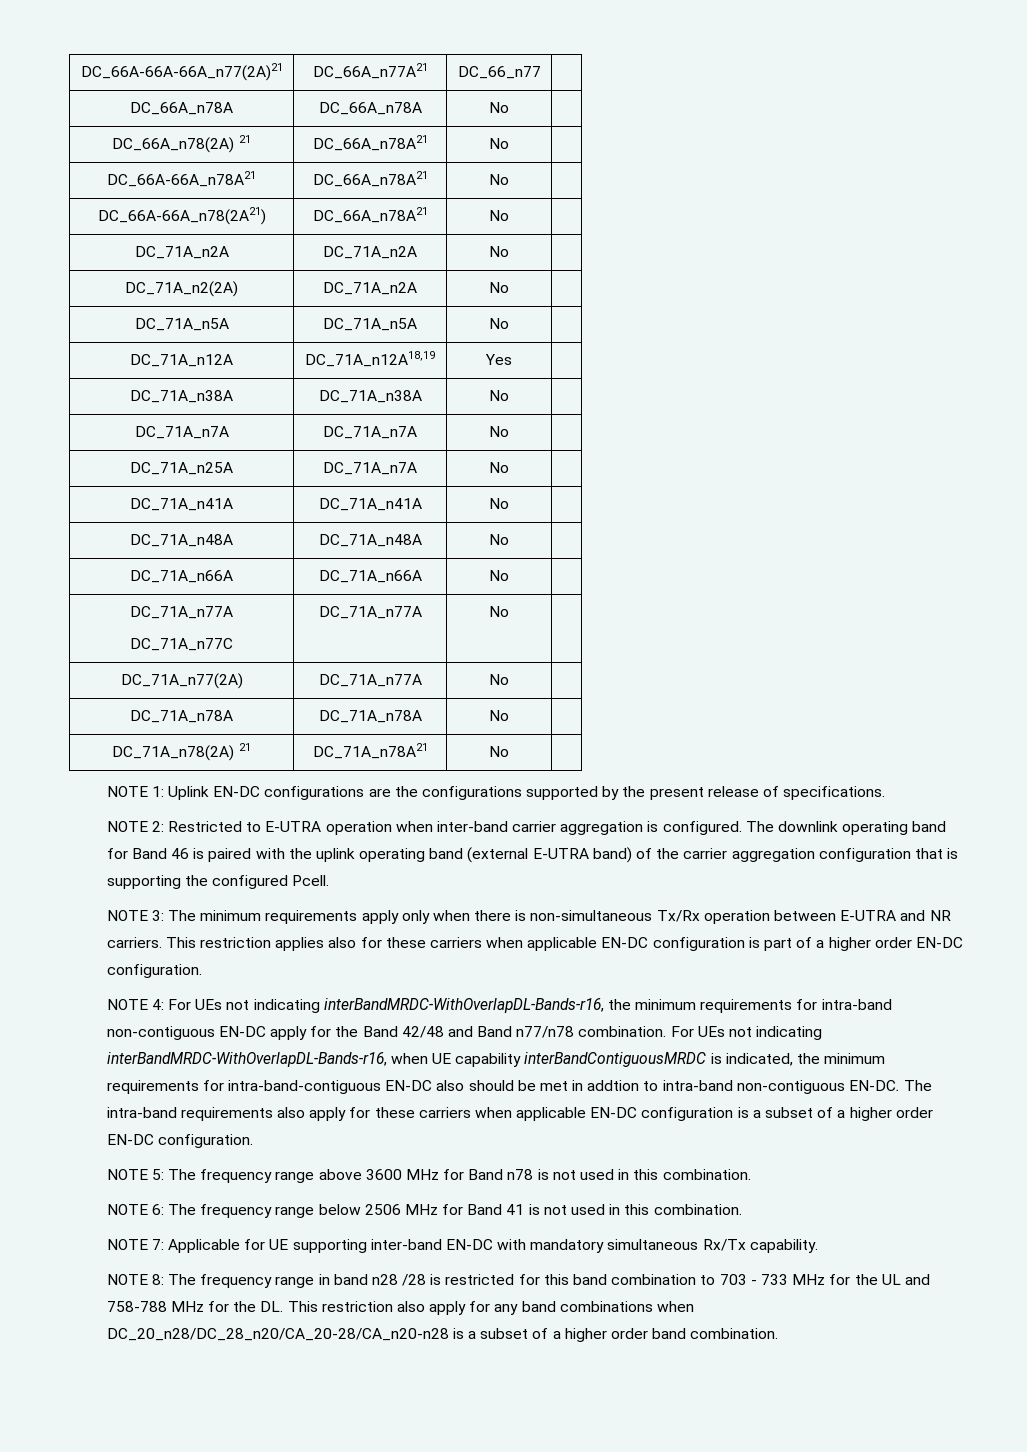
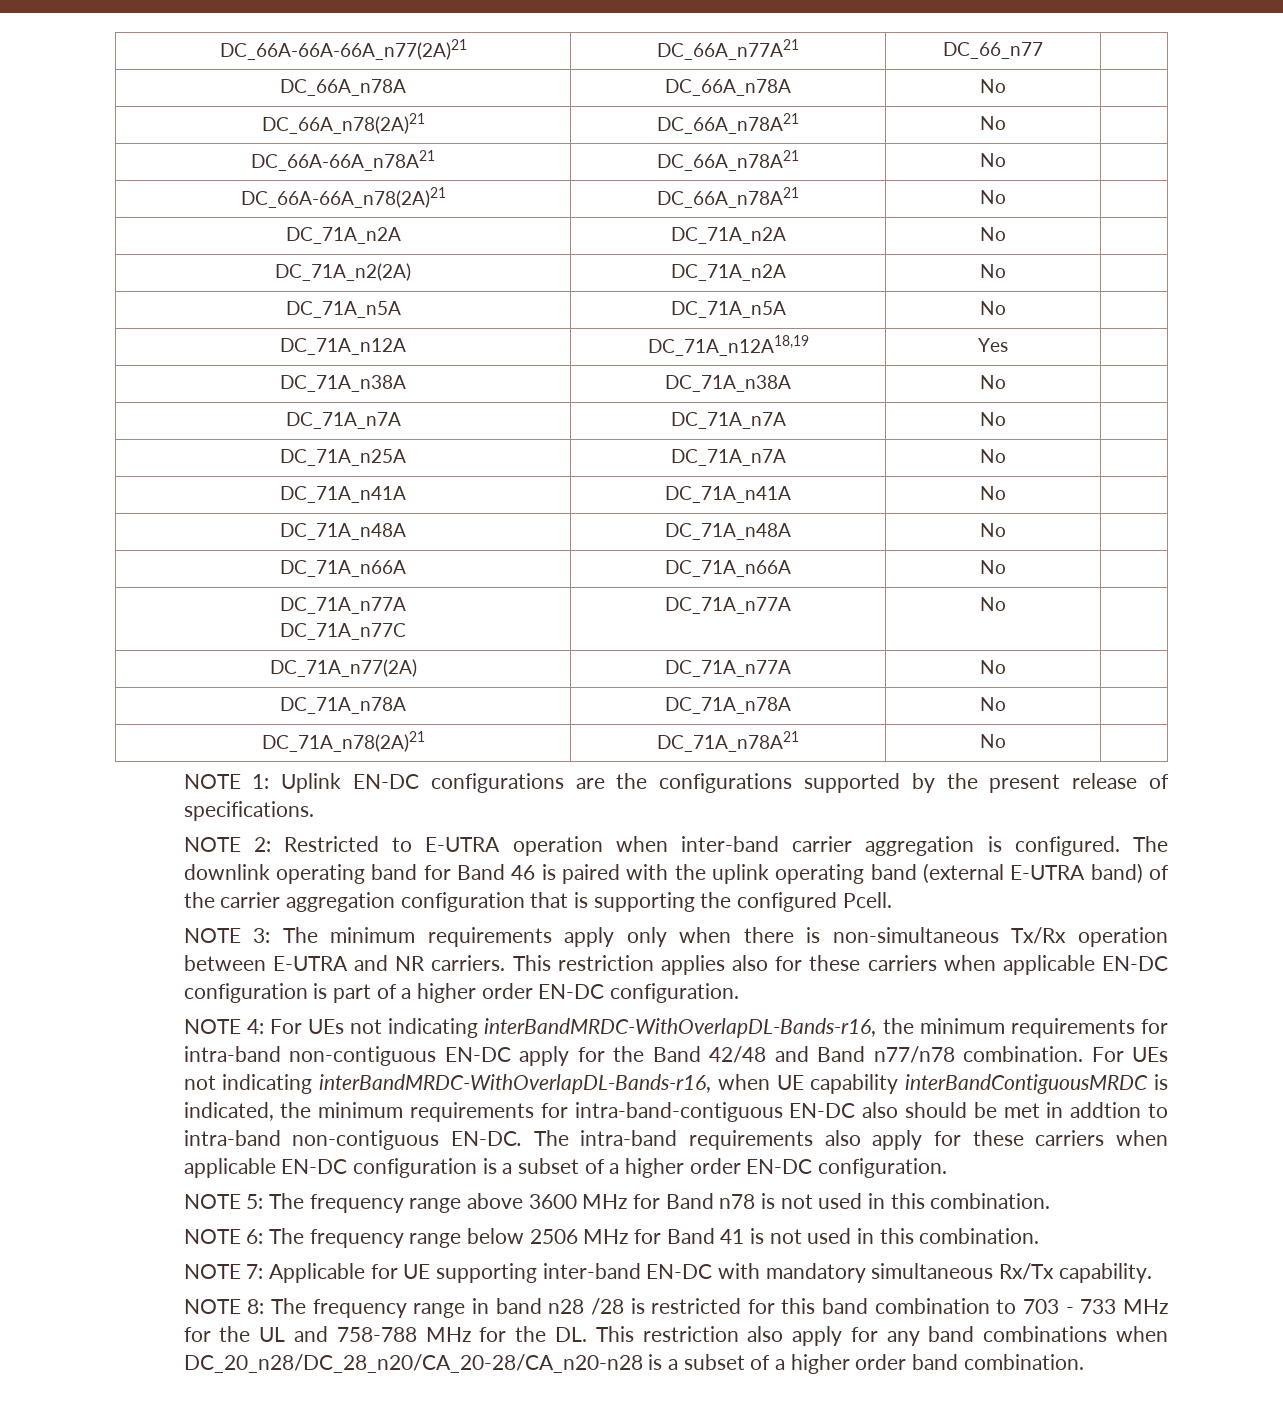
[112,135,251,153] DC_66A_n78(2A) 21 -> [261,113,425,134] DC_66A_n78(2A)21
[97,207,266,225] DC_66A-66A_n78(2A21) -> [240,187,446,208] DC_66A-66A_n78(2A)21
[112,743,251,761] DC_71A_n78(2A) 21 -> [261,731,425,752] DC_71A_n78(2A)21

